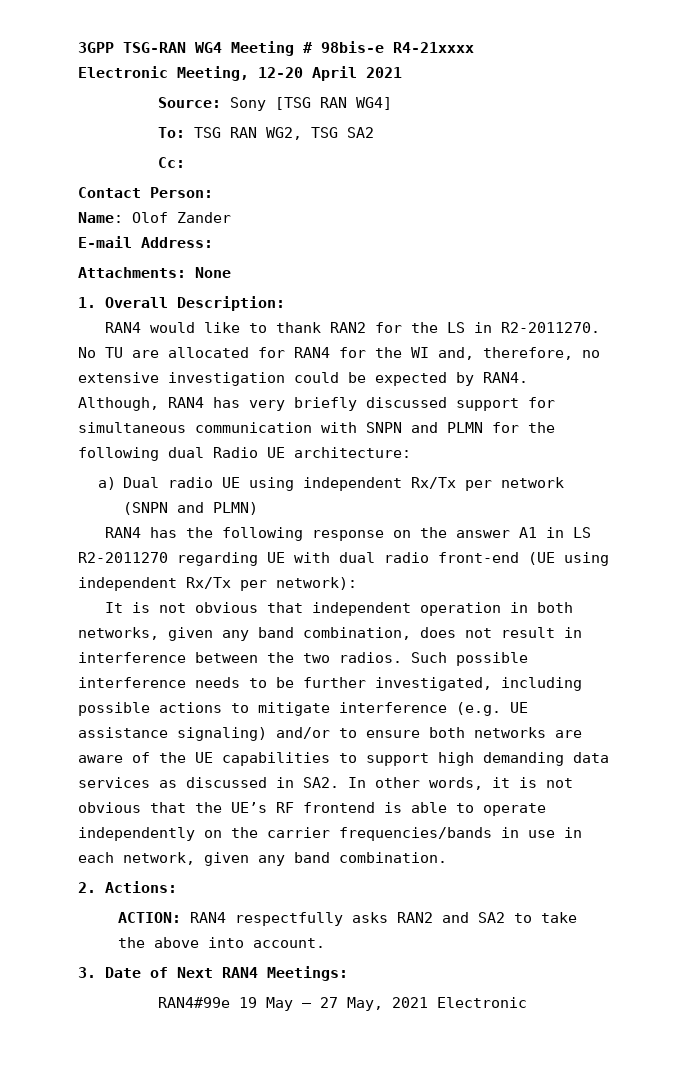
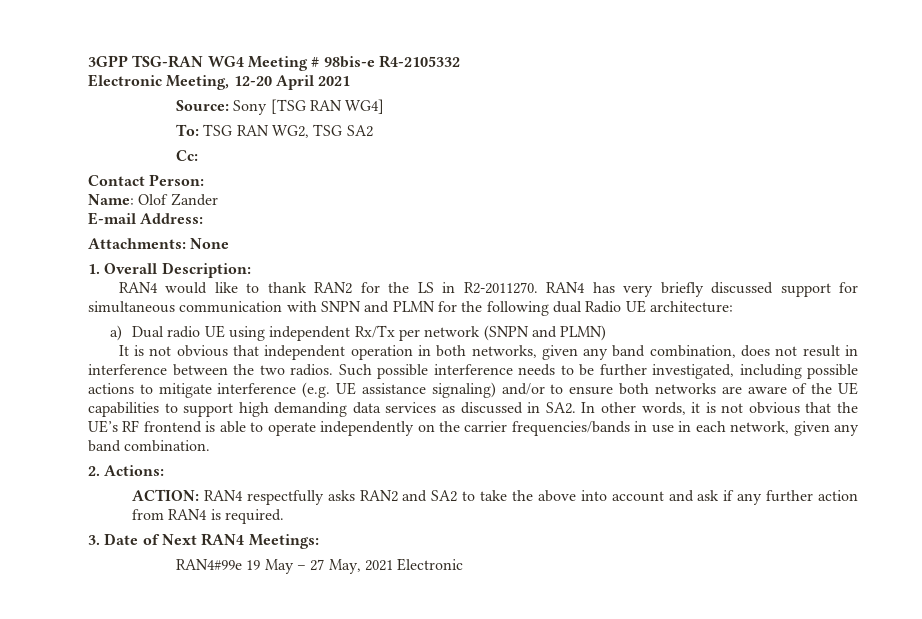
[393,42,474,53] R4-21xxxx -> [378,55,460,68] R4-2105332
[78,347,600,360] [78,372,528,386] [78,397,159,411] No TU are allocated for RAN4 for the WI and, therefore, no extensive investigation could be expected by RAN4. Although, -> (538, 288) none
[105,527,592,541] [78,552,609,566] [78,577,357,591] // RAN4 has the following response on the answer A1 in LS R2-2011270 regarding UE with dual radio front-end (UE using independent Rx/Tx per network): -> (607, 333) none
[252,938,325,948] account. -> [611,490,858,505] [132,509,284,524] account and ask if any further action from RAN4 is required.

